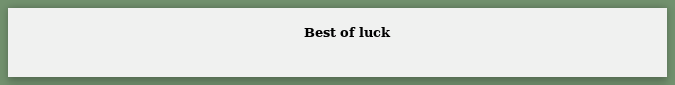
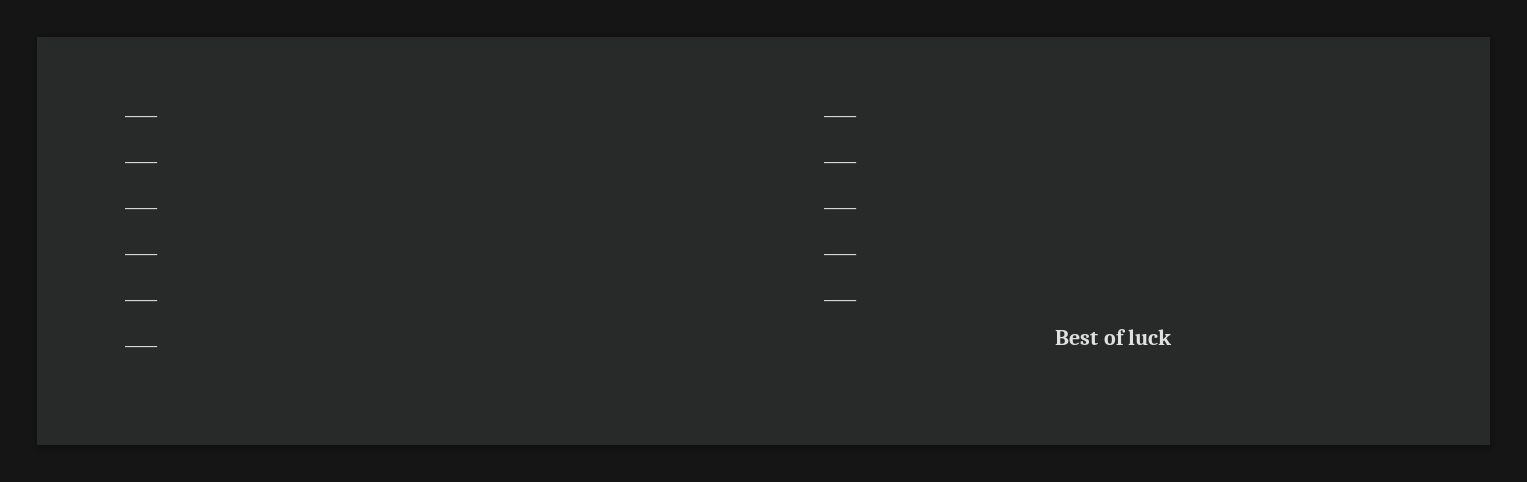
(303, 32) none -> [124,115,158,118] [124,161,158,164] [124,207,158,210] [124,253,158,256] [124,299,158,302] [124,345,158,348] [823,115,857,118] [823,161,857,164] [823,207,857,210] [823,253,857,256] [823,299,857,302] ____ // ____ // ____ // ____ // ____ // ____ // ____ // ____ // ____ // ____ // ____ //

